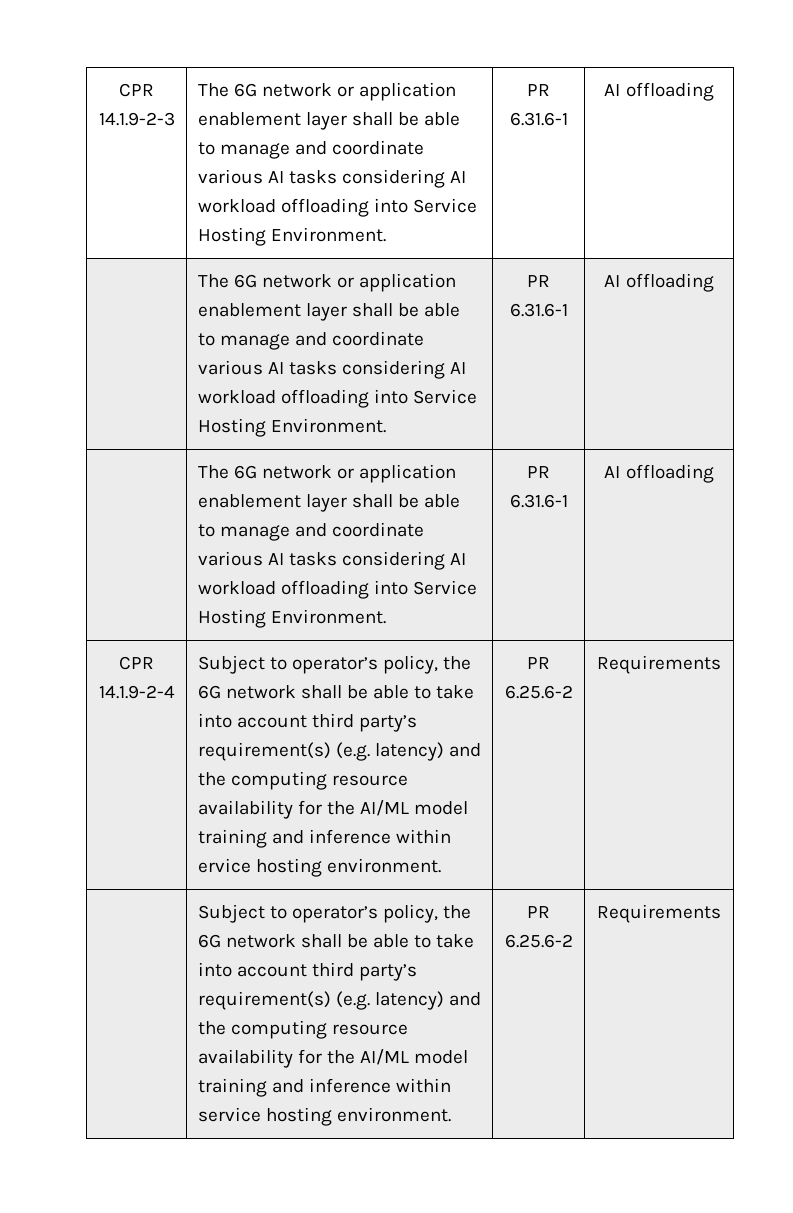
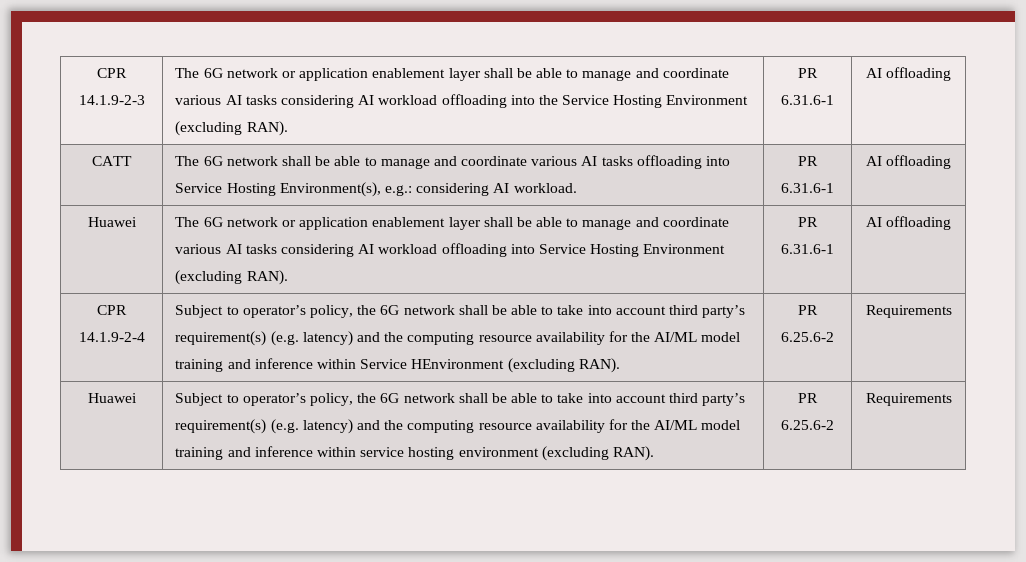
[412,198,477,213] [197,227,386,246] [527,84,550,96] [509,112,568,126] [604,82,714,101] Service Hosting Environment. | PR 6.31.6-1 | AI offloading // -> [538,95,749,108] [175,121,288,136] [798,68,818,78] [781,95,834,105] [865,67,952,81] [92,156,132,166] [175,155,731,169] [175,182,577,197] [798,156,818,166] [781,183,834,193] [865,155,952,169] [87,217,137,227] the Service Hosting Environment (excluding RAN). | PR 6.31.6-1 | AI offloading // CATT | The 6G network shall be able to manage and coordinate various AI tasks offloading into Service Hosting Environment(s), e.g.: considering AI workload. | PR 6.31.6-1 | AI offloading // Huawei
[270,418,386,433] [527,275,550,287] [509,303,568,317] [604,273,714,292] [197,464,457,483] [197,494,461,512] [197,522,424,541] [197,551,467,570] [197,580,477,599] [197,609,386,628] Environment. | PR 6.31.6-1 | AI offloading // | The 6G network or application enablement layer shall be able to manage and coordinate various AI tasks considering AI workload offloading into Service Hosting Environment. -> [643,244,726,254] [175,270,288,285] Environment (excluding RAN).
[197,858,441,877] ervice hosting environment. -> [360,358,620,373] Service HEnvironment (excluding RAN).
(721, 664) none -> [87,393,137,403] Huawei
[336,1107,451,1122] environment. -> [458,446,654,461] environment (excluding RAN).

